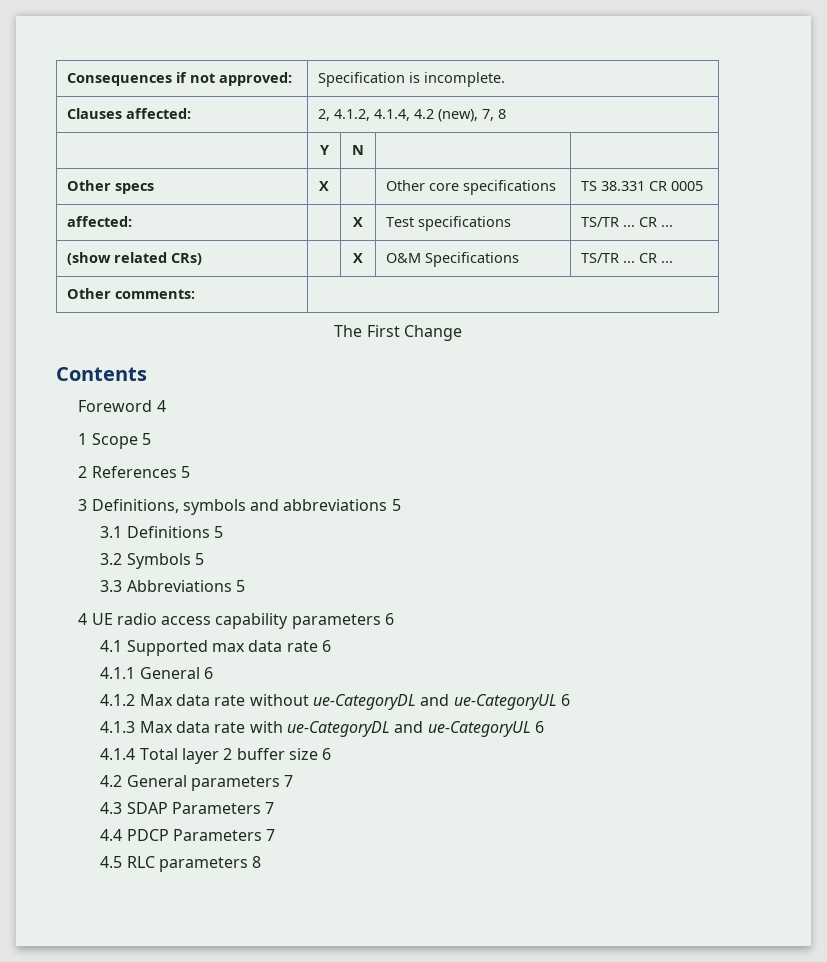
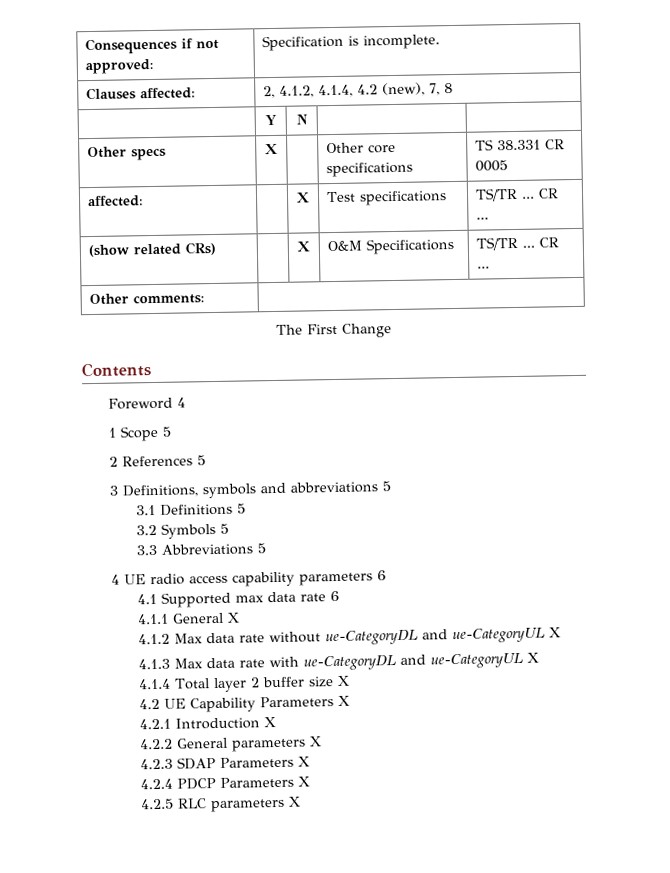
[204,667,214,679] 6 -> [226,612,240,623] X
[560,694,570,706] 6 -> [548,627,561,638] X
[534,721,544,733] 6 -> [526,652,539,663] X
[322,748,332,760] [100,775,294,791] [100,802,275,814] [100,829,276,841] [100,856,123,868] 6 // 4.2 General parameters 7 // 4.3 SDAP Parameters 7 // 4.4 PDCP Parameters 7 // 4.5 -> [336,675,350,686] [138,695,350,713] [138,717,276,730] [138,736,322,752] [139,756,310,770] [139,776,310,790] [139,798,174,810] X // 4.2 UE Capability Parameters X // 4.2.1 Introduction X // 4.2.2 General parameters X // 4.2.3 SDAP Parameters X // 4.2.4 PDCP Parameters X // 4.2.5
[252,856,262,868] 8 -> [287,796,301,807] X

